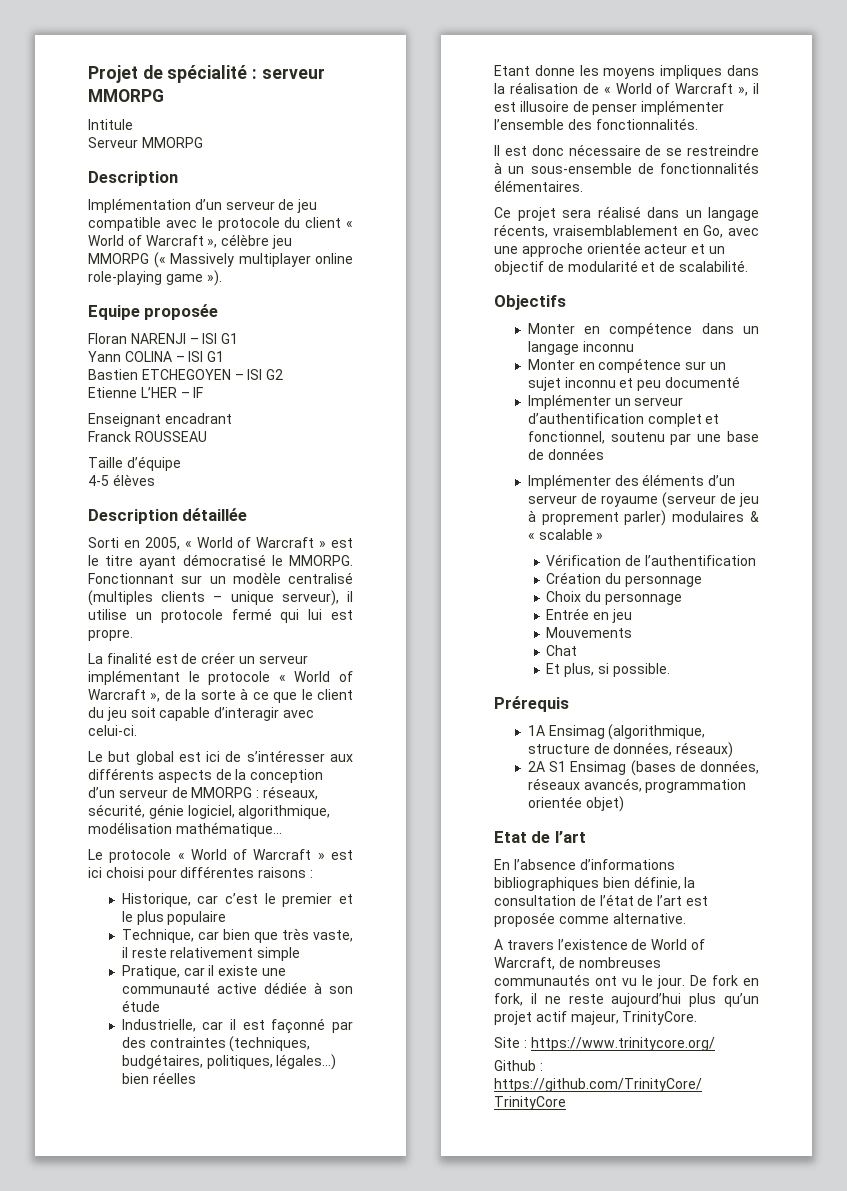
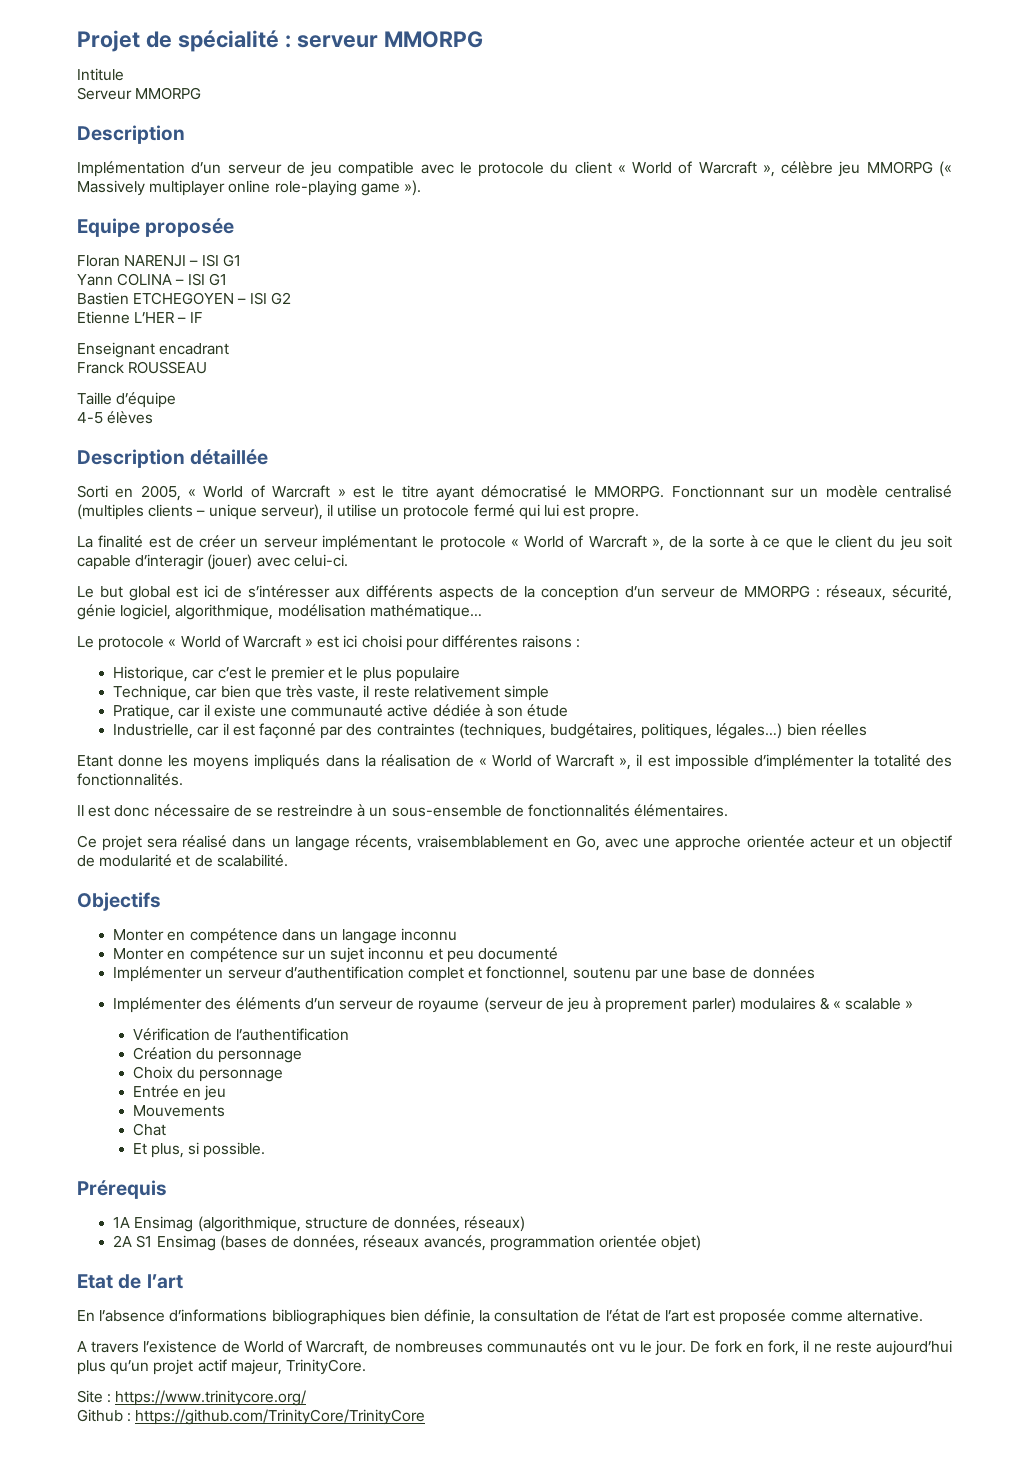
(280, 714) none -> [207,554,253,570] (jouer)
[660,65,723,79] impliques -> [254,754,321,770] impliqués
[519,100,725,115] [494,119,564,130] illusoire de penser implémenter l’ensemble -> [674,754,921,770] impossible d’implémenter la totalité

